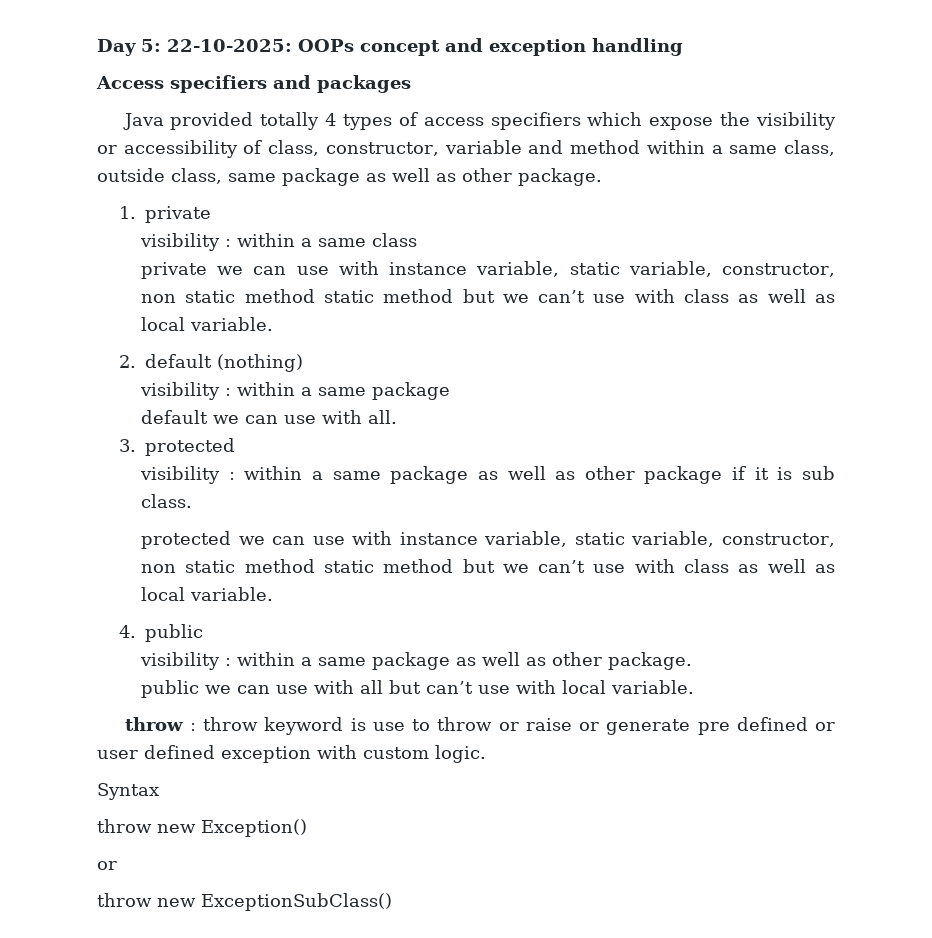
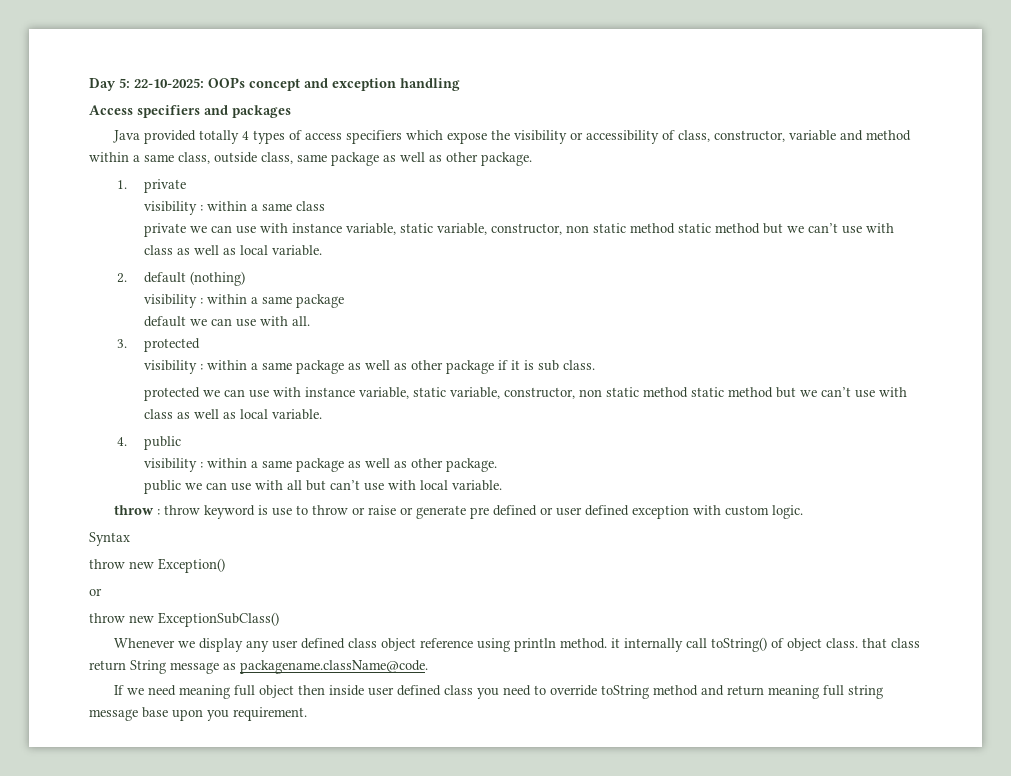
(392, 902) none -> [113,637,920,652] [89,660,428,674] [113,685,883,699] [89,707,307,721] // Whenever we display any user defined class object reference using println method. it internally call toString() of object class. that class return String message as packagename.className@code. // If we need meaning full object then inside user defined class you need to override toString method and return meaning full string message base upon you requirement.

